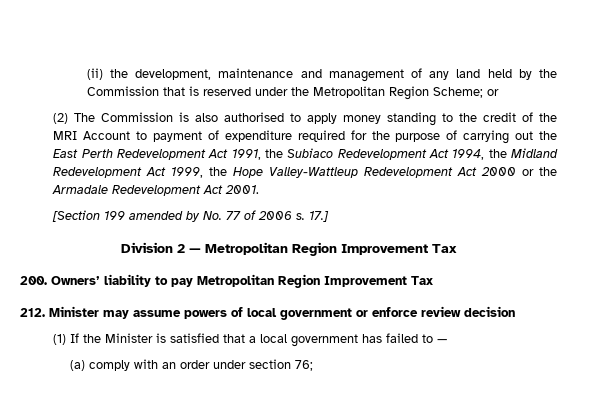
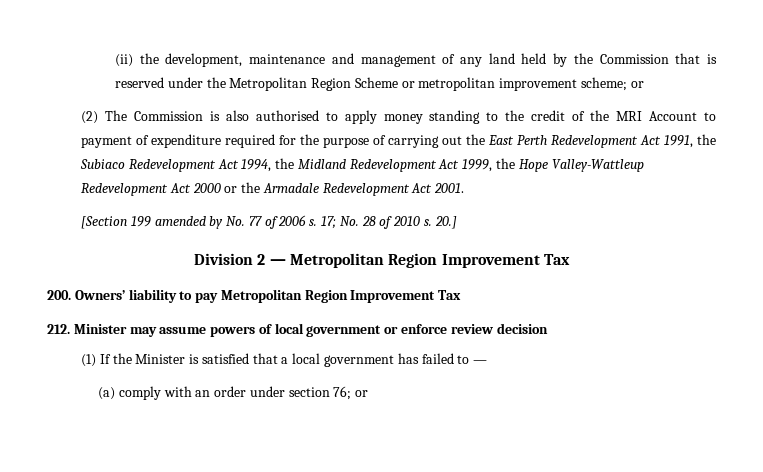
[432,87,483,98] Scheme; -> [354,77,628,91] Scheme or metropolitan improvement scheme;
[309,211,330,222] 17.] -> [321,216,457,229] 17; No. 28 of 2010 s. 20.]
(314, 365) none -> [355,390,369,397] or

